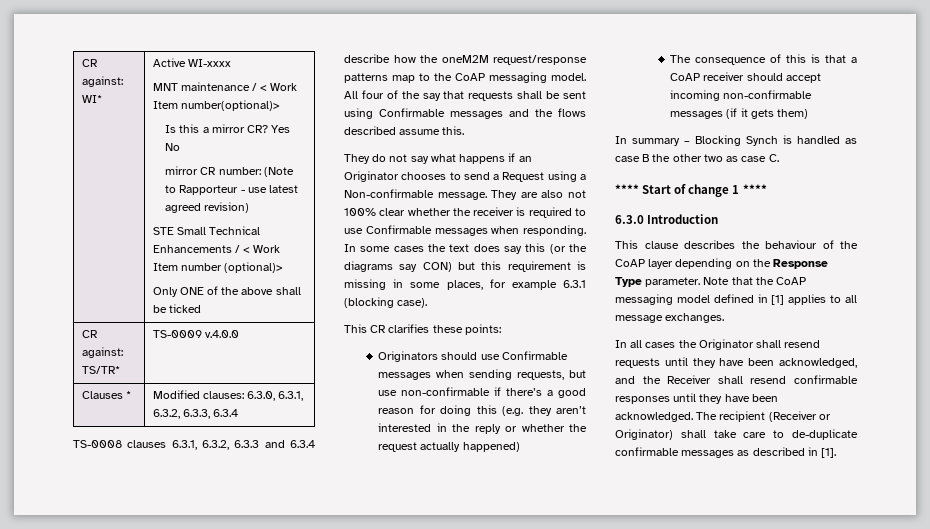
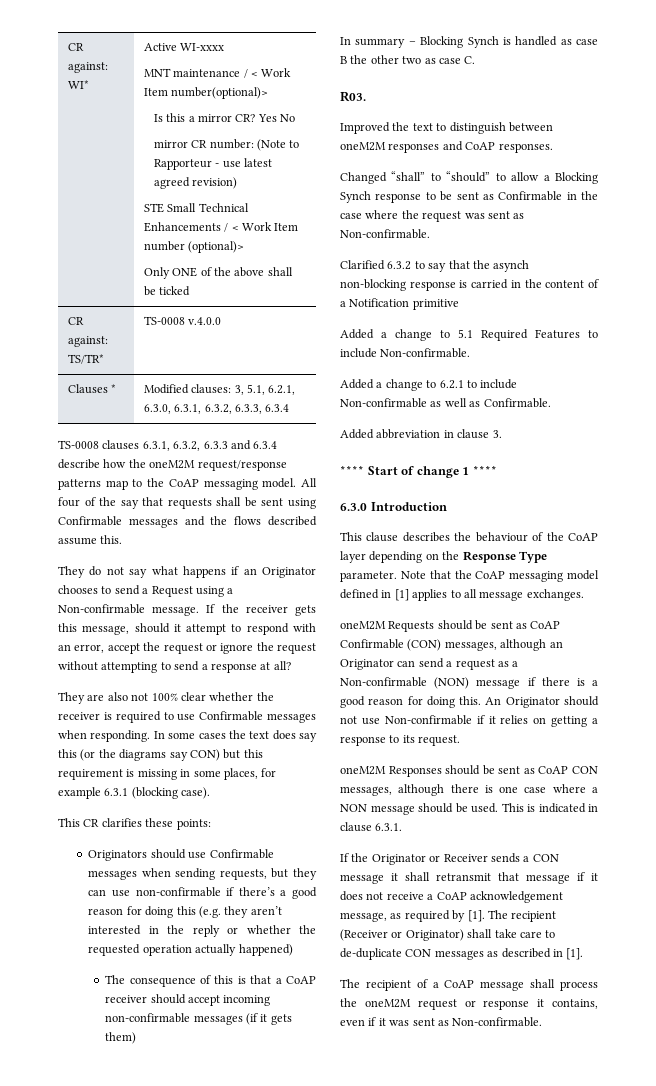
[152,330,202,338] TS-0009 -> [143,316,185,325] TS-0008
(244, 395) none -> [234,384,296,395] 3, 5.1, 6.2.1,
(487, 196) none -> [206,604,316,616] [58,623,316,635] [58,642,316,654] [58,661,291,673] If the receiver gets this message, should it attempt to respond with an error, accept the request or ignore the request without attempting to send a response at all? //
(586, 374) none -> [293,868,317,880] [88,889,107,896] they can
[378,442,418,452] request -> [88,944,192,956] requested operation
(779, 158) none -> [340,91,366,102] [340,122,553,134] [340,141,553,153] [340,171,598,184] [340,191,598,203] [340,210,525,222] [340,229,430,239] [340,260,530,272] [340,279,599,291] [340,298,459,310] [340,329,598,341] [340,348,471,358] [340,379,518,391] [340,398,551,408] [340,429,502,439] // R03. // Improved the text to distinguish between oneM2M responses and CoAP responses. // Changed “shall” to “should” to allow a Blocking Synch response to be sent as Confirmable in the case where the request was sent as Non-confirmable. // Clarified 6.3.2 to say that the asynch non-blocking response is carried in the content of a Notification primitive // Added a change to 5.1 Required Features to include Non-confirmable. // Added a change to 6.2.1 to include Non-confirmable as well as Confirmable. // Added abbreviation in clause 3.
[615,339,821,350] [615,357,857,368] [615,375,858,384] [615,393,778,404] [615,412,693,422] In all cases the Originator shall resend requests until they have been acknowledged, and the Receiver shall resend confirmable responses until they have been acknowledged. -> [340,620,561,632] [340,639,563,651] [340,658,519,670] [340,677,598,689] [340,696,599,708] [340,715,598,727] [340,735,461,746] [340,765,598,777] [340,784,598,796] [340,803,598,815] [340,822,403,832] [340,853,559,865] [340,872,598,884] [340,891,563,903] [340,910,485,922] oneM2M Requests should be sent as CoAP Confirmable (CON) messages, although an Originator can send a request as a Non-confirmable (NON) message if there is a good reason for doing this. An Originator should not use Non-confirmable if it relies on getting a response to its request. // oneM2M Responses should be sent as CoAP CON messages, although there is one case where a NON message should be used. This is indicated in clause 6.3.1. // If the Originator or Receiver sends a CON message it shall retransmit that message if it does not receive a CoAP acknowledgement message, as required by [1].
[615,447,679,456] confirmable -> [405,949,432,957] CON
(837, 453) none -> [340,979,598,991] [340,998,598,1010] [340,1017,543,1027] // The recipient of a CoAP message shall process the oneM2M request or response it contains, even if it was sent as Non-confirmable.

